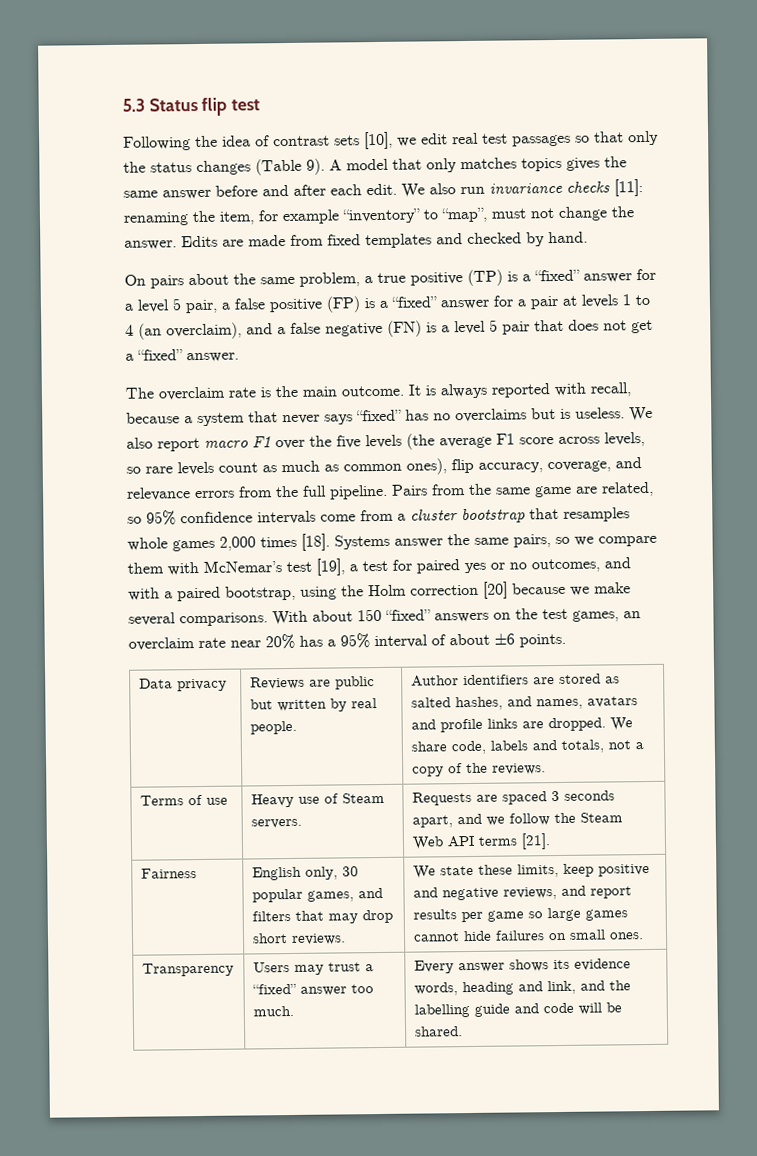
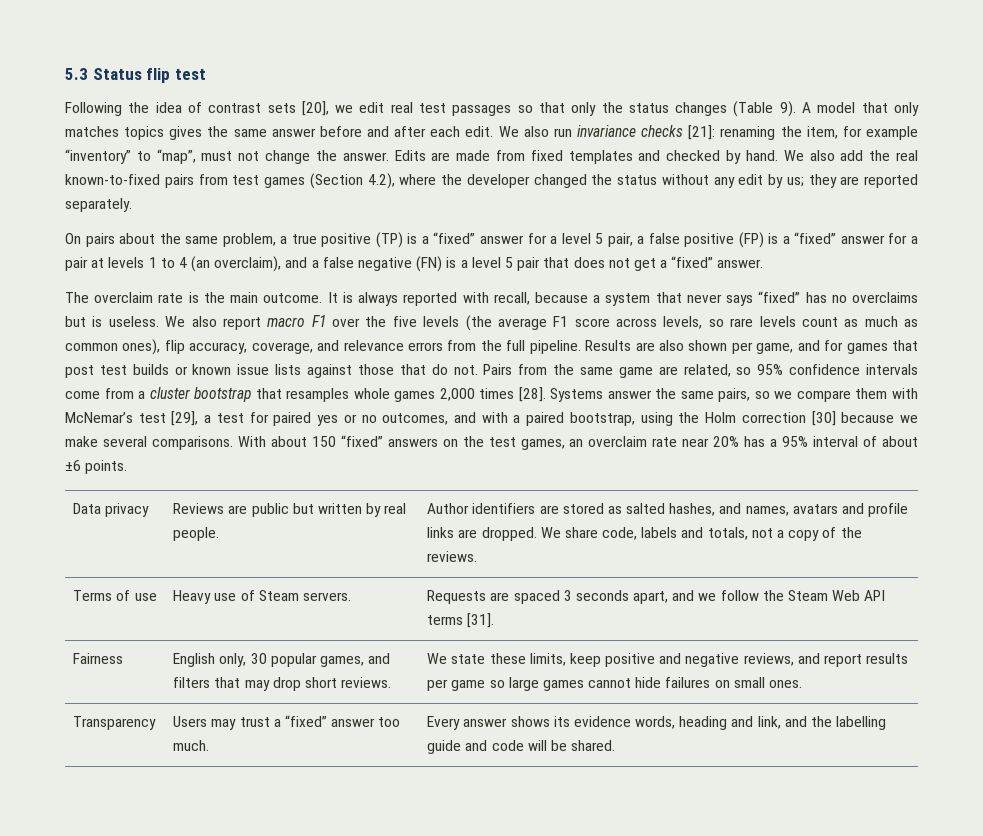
[364,131,393,150] [10], -> [301,101,329,116] [20],
[614,179,643,197] [11]: -> [688,125,716,140] [21]:
(588, 237) none -> [783,150,919,161] [65,173,918,189] [65,198,132,212] We also add the real known-to-fixed pairs from test games (Section 4.2), where the developer changed the status without any edit by us; they are reported separately.
(388, 492) none -> [585,340,919,354] [65,364,478,378] Results are also shown per game, and for games that post test builds or known issue lists against those that do not.
[301,533,330,551] [18]. -> [518,387,546,402] [28].
[316,558,345,576] [19], -> [171,411,199,426] [29],
[483,581,508,599] [20] -> [811,411,836,426] [30]
[520,833,551,850] [21]. -> [467,613,495,628] [31].

